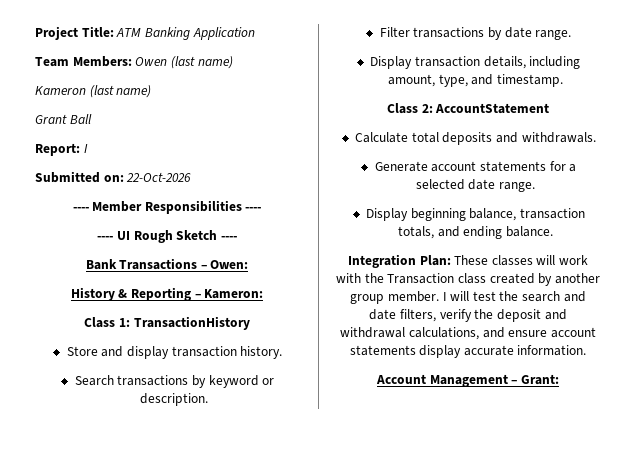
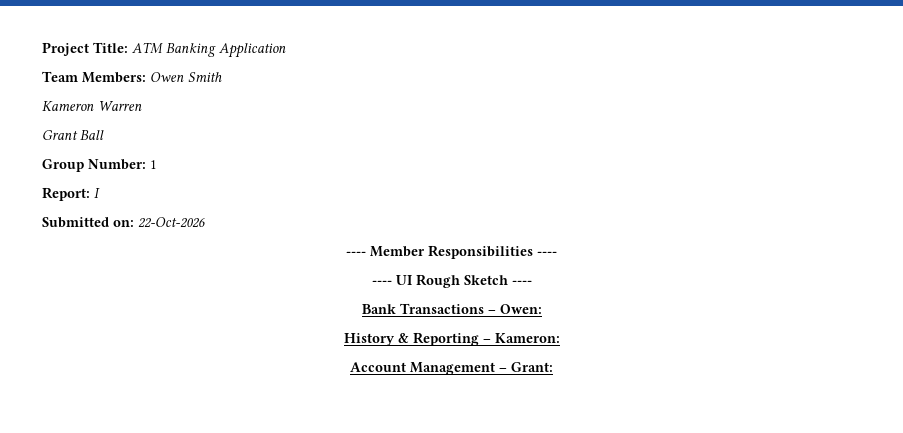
[170,56,233,69] (last name) -> [188,72,222,82] Smith
[89,85,152,98] (last name) -> [98,101,142,111] Warren
(92, 119) none -> [42,159,157,172] // Group Number: 1
[84,316,250,330] [66,346,283,359] [74,375,275,388] [140,393,209,406] [379,27,572,40] [370,56,581,69] [387,74,563,87] [386,103,550,114] [355,132,596,145] [374,161,577,172] [415,179,536,192] [365,208,585,221] [397,226,553,239] [347,254,589,268] [336,273,600,286] [350,291,586,304] [369,309,567,322] [340,327,596,340] [349,345,587,358] // Class 1: TransactionHistory // Store and display transaction history. // Search transactions by keyword or description. // Filter transactions by date range. // Display transaction details, including amount, type, and timestamp. // Class 2: AccountStatement // Calculate total deposits and withdrawals. // Generate account statements for a selected date range. // Display beginning balance, transaction totals, and ending balance. // Integration Plan: These classes will work with the Transaction class created by another group member. I will test the search and date filters, verify the deposit and withdrawal calculations, and ensure account statements display accurate information. -> (560, 338) none

